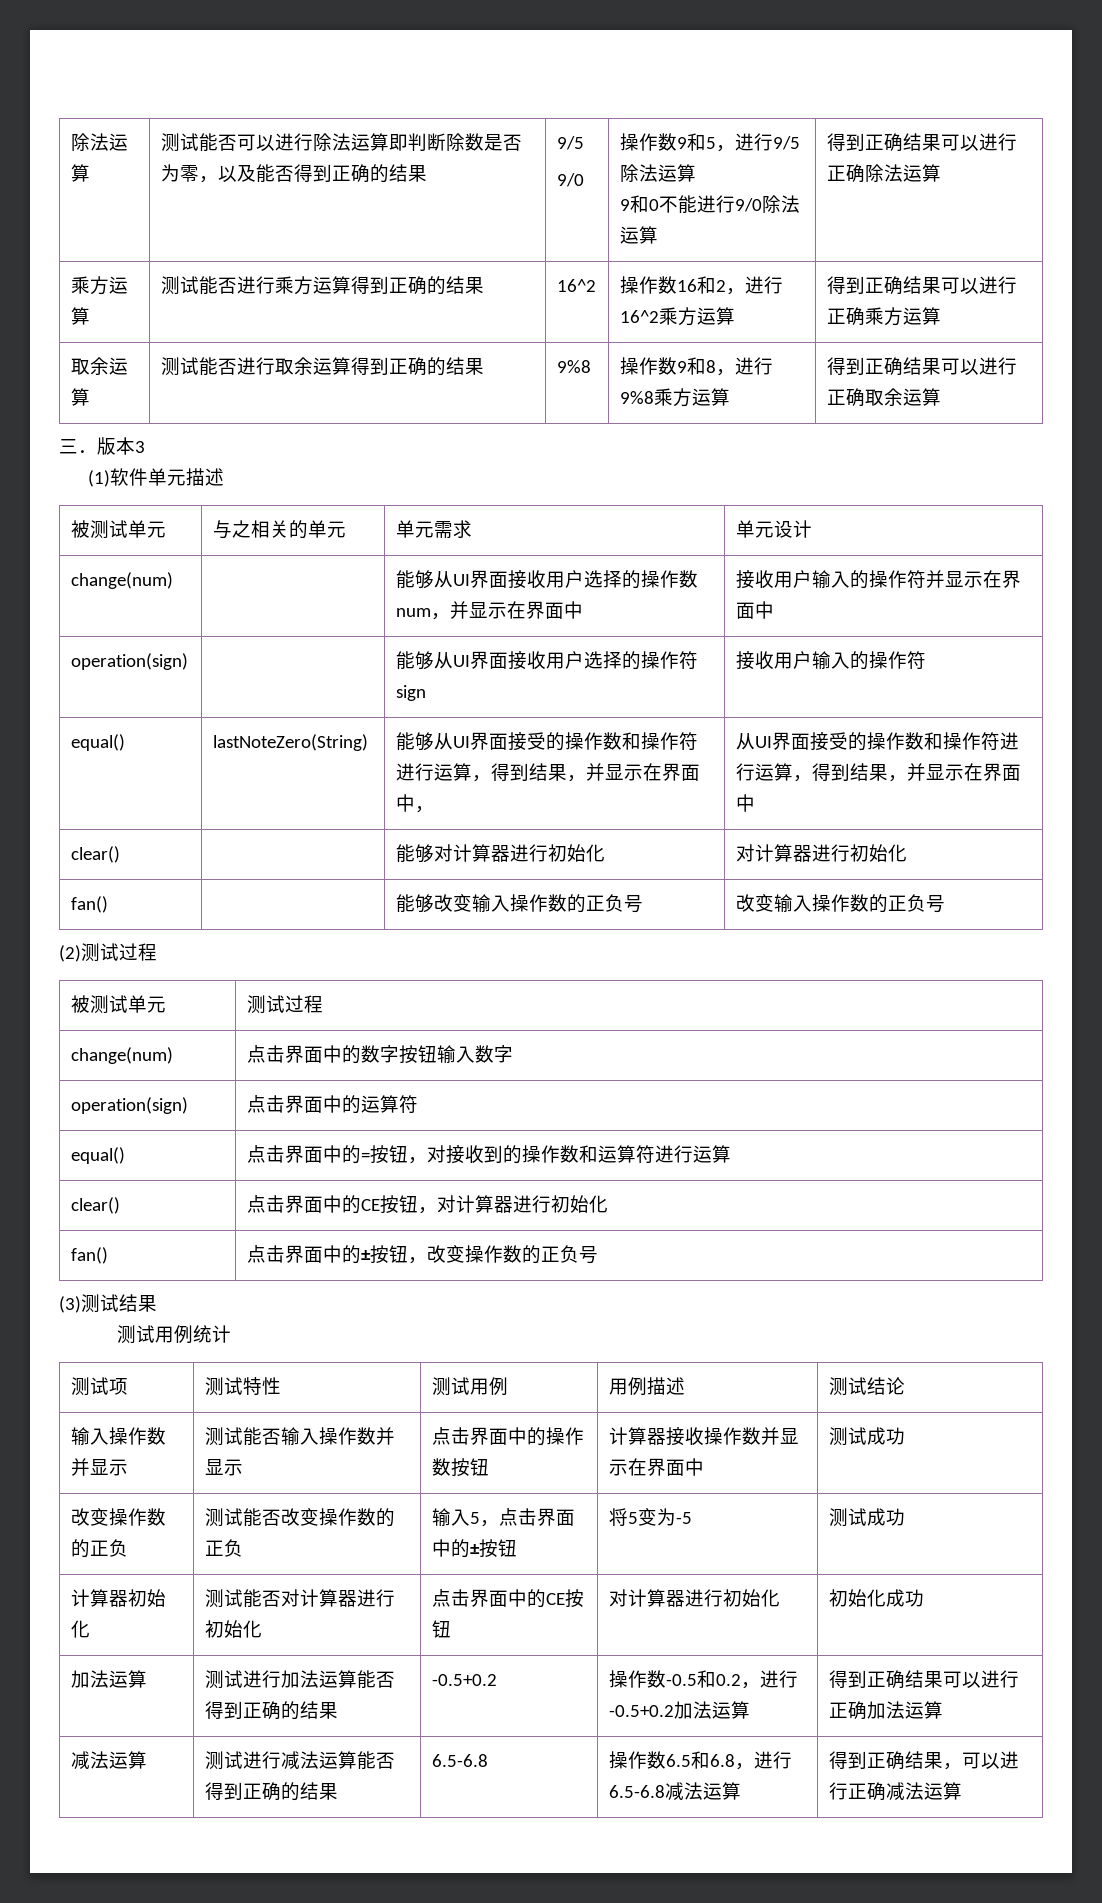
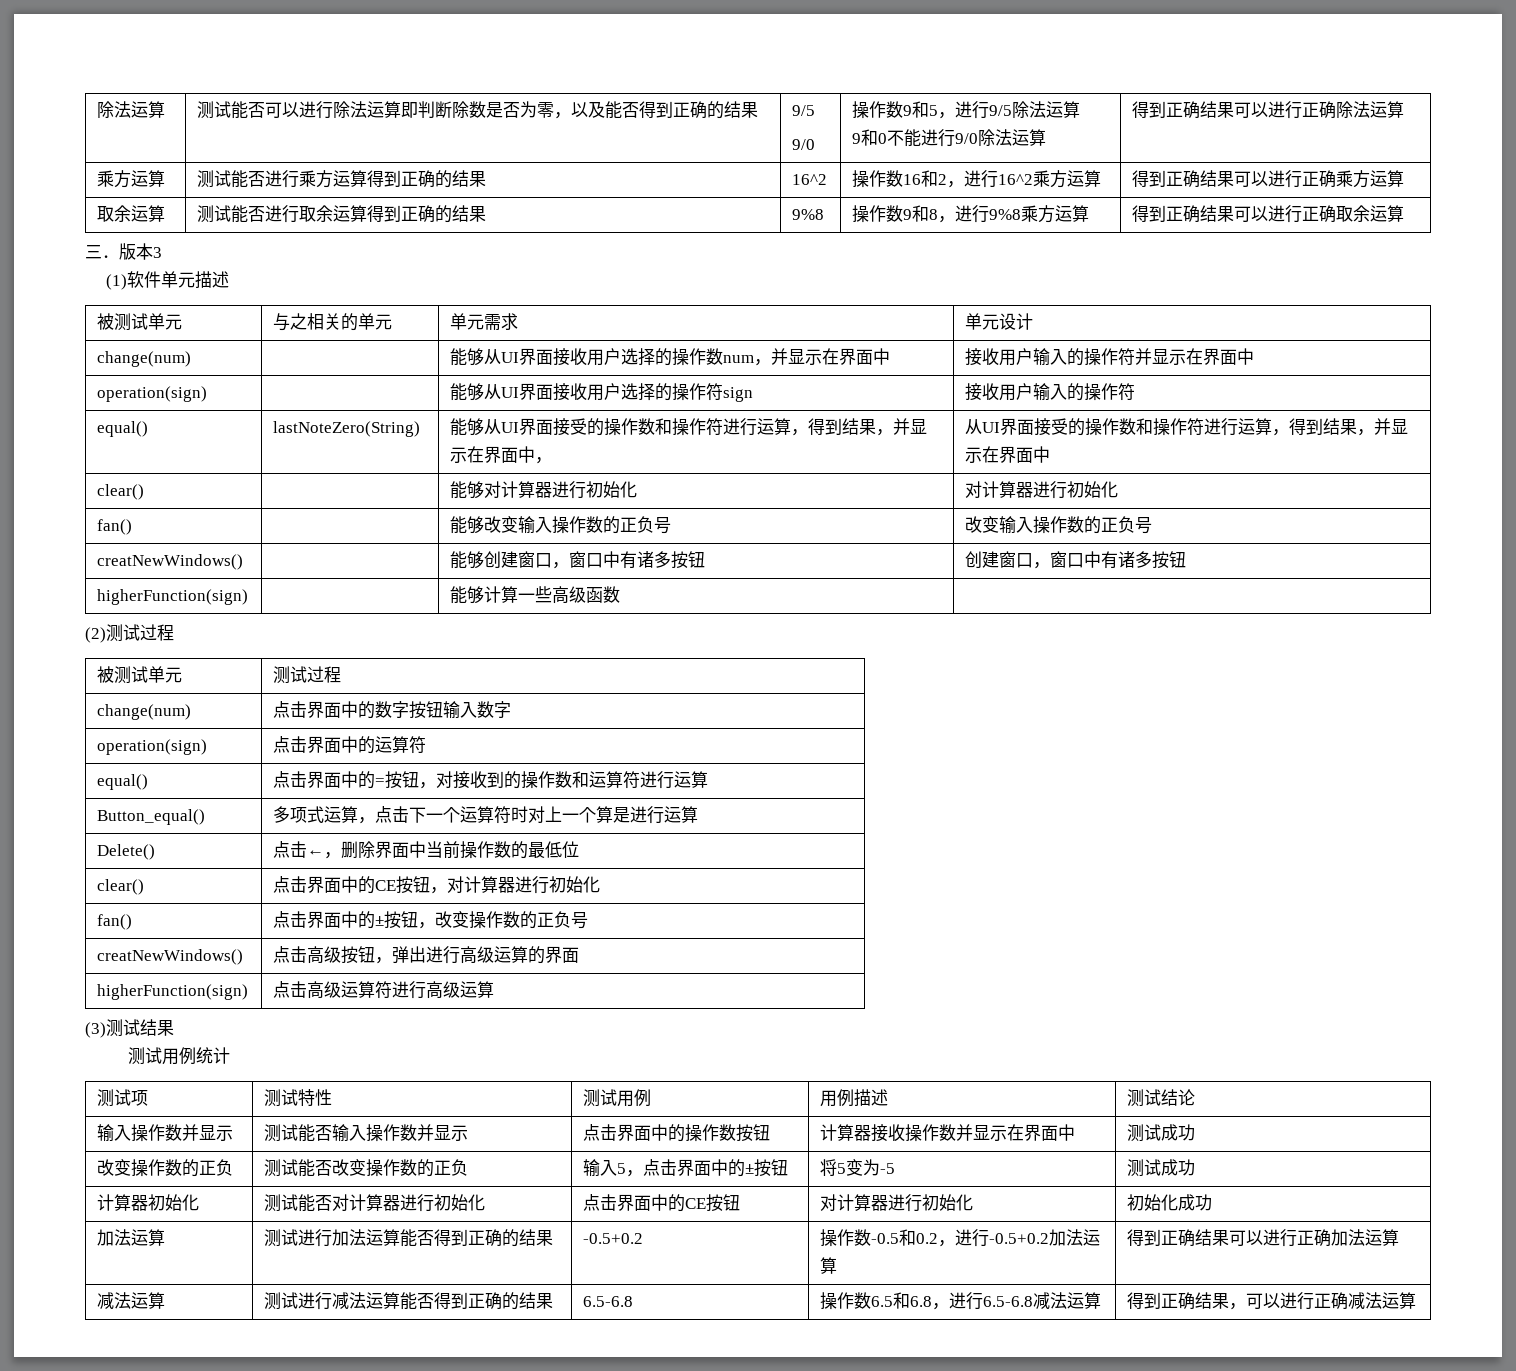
(945, 904) none -> [97,554,244,570] [450,551,706,569] [965,551,1187,569] [97,589,249,605] [450,586,621,604] // creatNewWindows() | | 能够创建窗口，窗口中有诸多按钮 | 创建窗口，窗口中有诸多按钮 // higherFunction(sign) | | 能够计算一些高级函数 |
(731, 1154) none -> [97,809,206,825] [273,806,699,824] [97,844,156,860] [273,841,580,859] // Button_equal() | 多项式运算，点击下一个运算符时对上一个算是进行运算 // Delete() | 点击←，删除界面中当前操作数的最低位
(598, 1255) none -> [97,949,244,965] [273,946,580,964] [97,984,249,1000] [273,981,495,999] // creatNewWindows() | 点击高级按钮，弹出进行高级运算的界面 // higherFunction(sign) | 点击高级运算符进行高级运算

